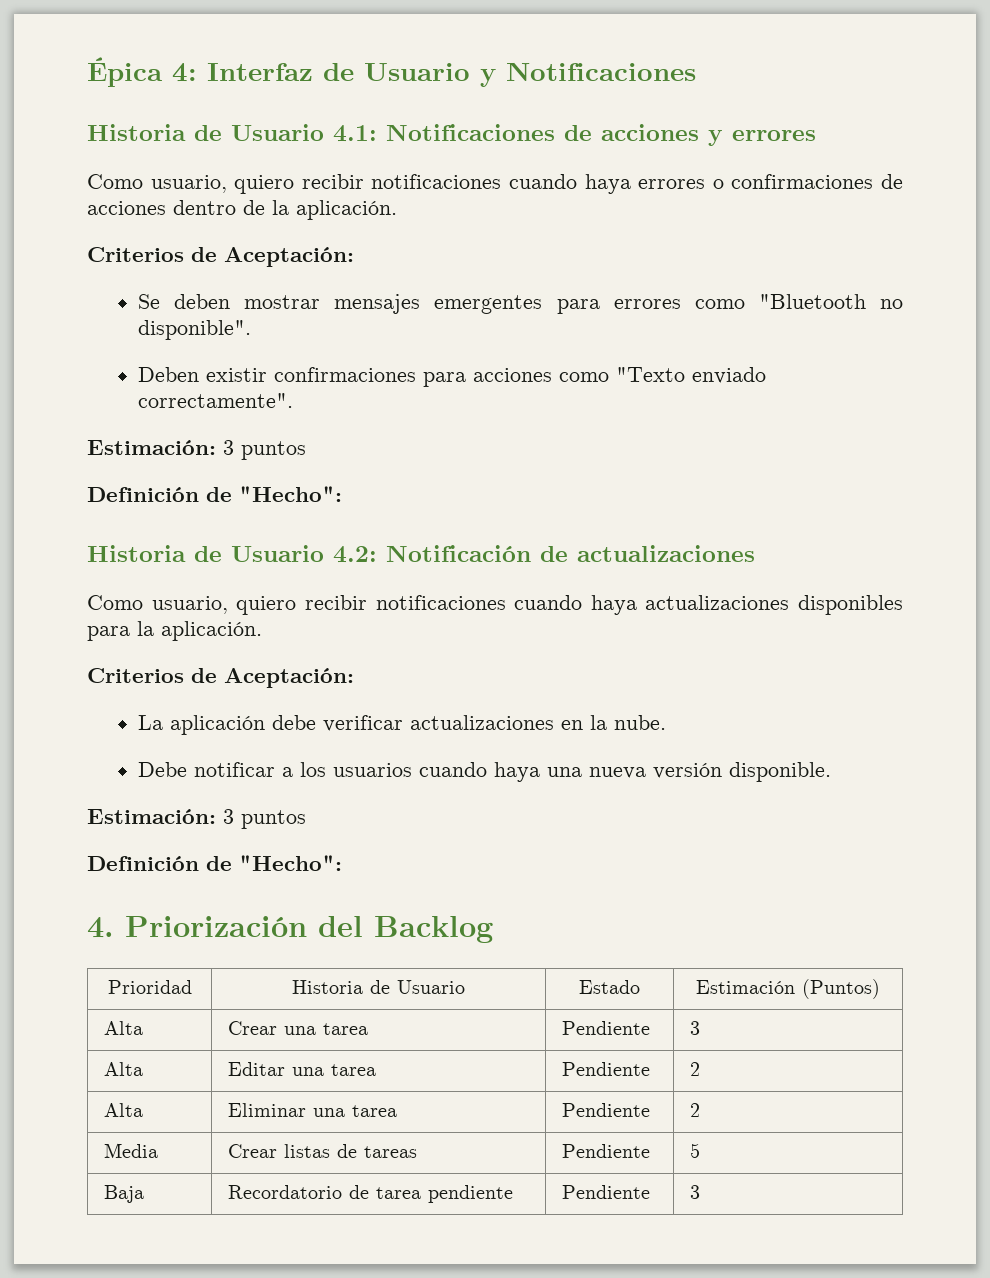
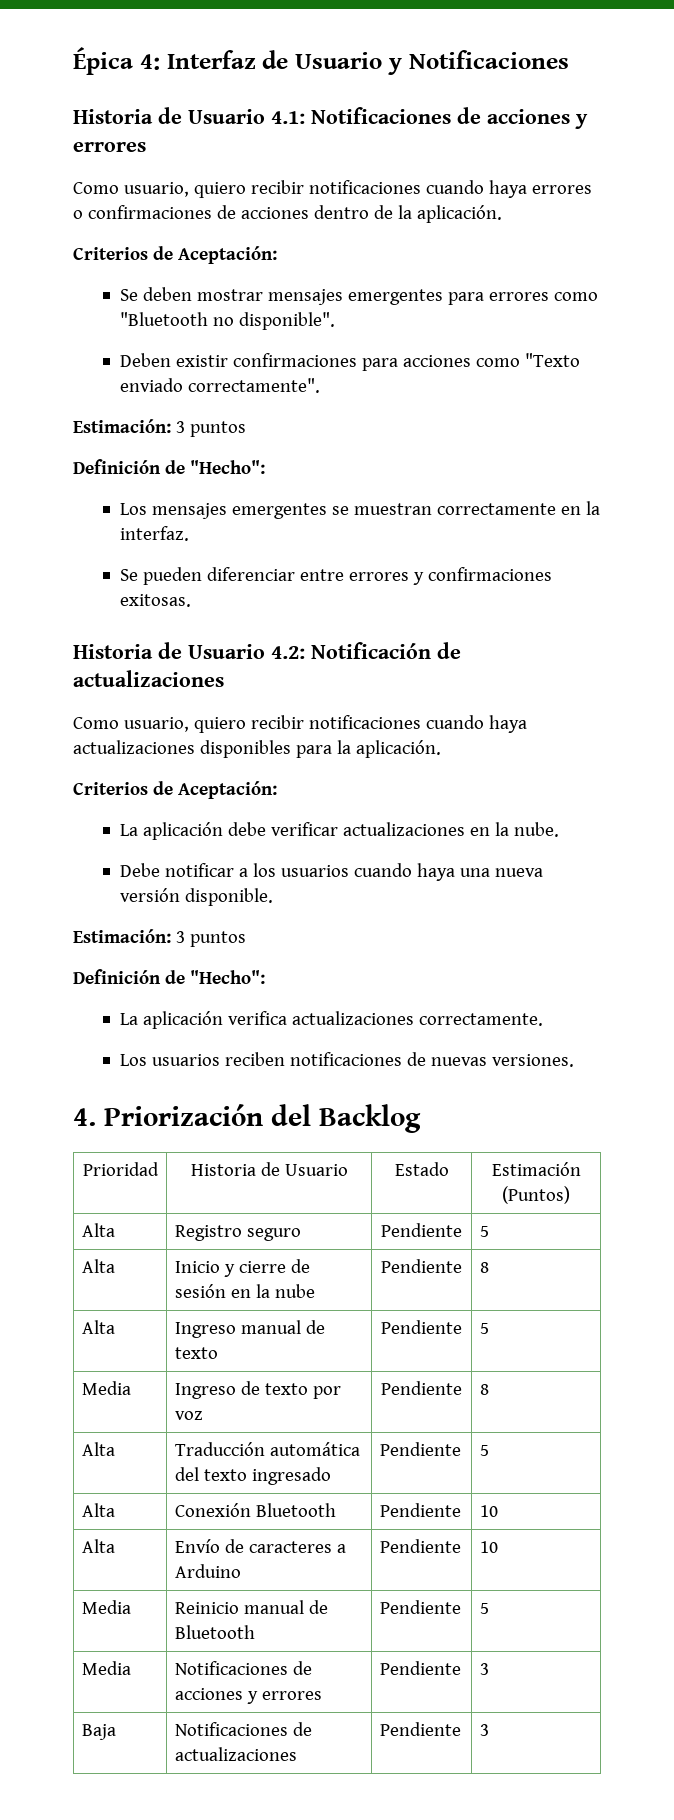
(342, 494) none -> [119,501,600,519] [119,526,189,541] [119,567,552,585] [119,594,191,607] // Los mensajes emergentes se muestran correctamente en la interfaz. // Se pueden diferenciar entre errores y confirmaciones exitosas.
(342, 863) none -> [119,1011,543,1029] [119,1052,574,1067] // La aplicación verifica actualizaciones correctamente. // Los usuarios reciben notificaciones de nuevas versiones.
[227,1021,368,1035] [561,1021,650,1035] [689,1021,700,1035] [103,1062,143,1076] [227,1062,376,1076] [561,1062,650,1076] [689,1062,700,1076] [103,1103,143,1117] [227,1103,397,1117] [561,1103,650,1117] [689,1103,700,1117] [103,1143,158,1158] [227,1144,417,1158] [561,1144,650,1158] [689,1143,700,1158] [103,1185,144,1203] [227,1185,513,1203] Crear una tarea | Pendiente | 3 // Alta | Editar una tarea | Pendiente | 2 // Alta | Eliminar una tarea | Pendiente | 2 // Media | Crear listas de tareas | Pendiente | 5 // Baja | Recordatorio de tarea pendiente -> [174,1225,301,1241] [380,1223,462,1237] [479,1226,489,1237] [81,1259,115,1273] [174,1259,310,1277] [174,1284,315,1298] [380,1259,462,1273] [479,1262,489,1273] [81,1320,115,1334] [174,1320,325,1338] [174,1347,218,1359] [380,1320,462,1334] [479,1323,489,1334] [81,1381,131,1395] [174,1381,341,1399] [174,1411,203,1420] [380,1381,462,1395] [479,1384,489,1395] [81,1442,115,1456] [174,1442,360,1456] [174,1467,331,1485] [379,1442,461,1456] [479,1445,489,1456] [81,1503,115,1517] [174,1503,336,1517] [379,1503,461,1517] [479,1505,498,1517] [81,1539,115,1553] [174,1539,346,1553] [174,1564,241,1578] [379,1539,461,1553] [479,1541,498,1553] [81,1600,131,1614] [174,1600,328,1614] [174,1625,255,1639] [379,1600,461,1614] [479,1603,489,1614] [81,1661,131,1675] [174,1661,312,1675] [174,1688,322,1704] [379,1661,461,1675] [479,1663,489,1675] [81,1724,116,1740] [174,1722,312,1736] [174,1747,297,1761] Registro seguro | Pendiente | 5 // Alta | Inicio y cierre de sesión en la nube | Pendiente | 8 // Alta | Ingreso manual de texto | Pendiente | 5 // Media | Ingreso de texto por voz | Pendiente | 8 // Alta | Traducción automática del texto ingresado | Pendiente | 5 // Alta | Conexión Bluetooth | Pendiente | 10 // Alta | Envío de caracteres a Arduino | Pendiente | 10 // Media | Reinicio manual de Bluetooth | Pendiente | 5 // Media | Notificaciones de acciones y errores | Pendiente | 3 // Baja | Notificaciones de actualizaciones

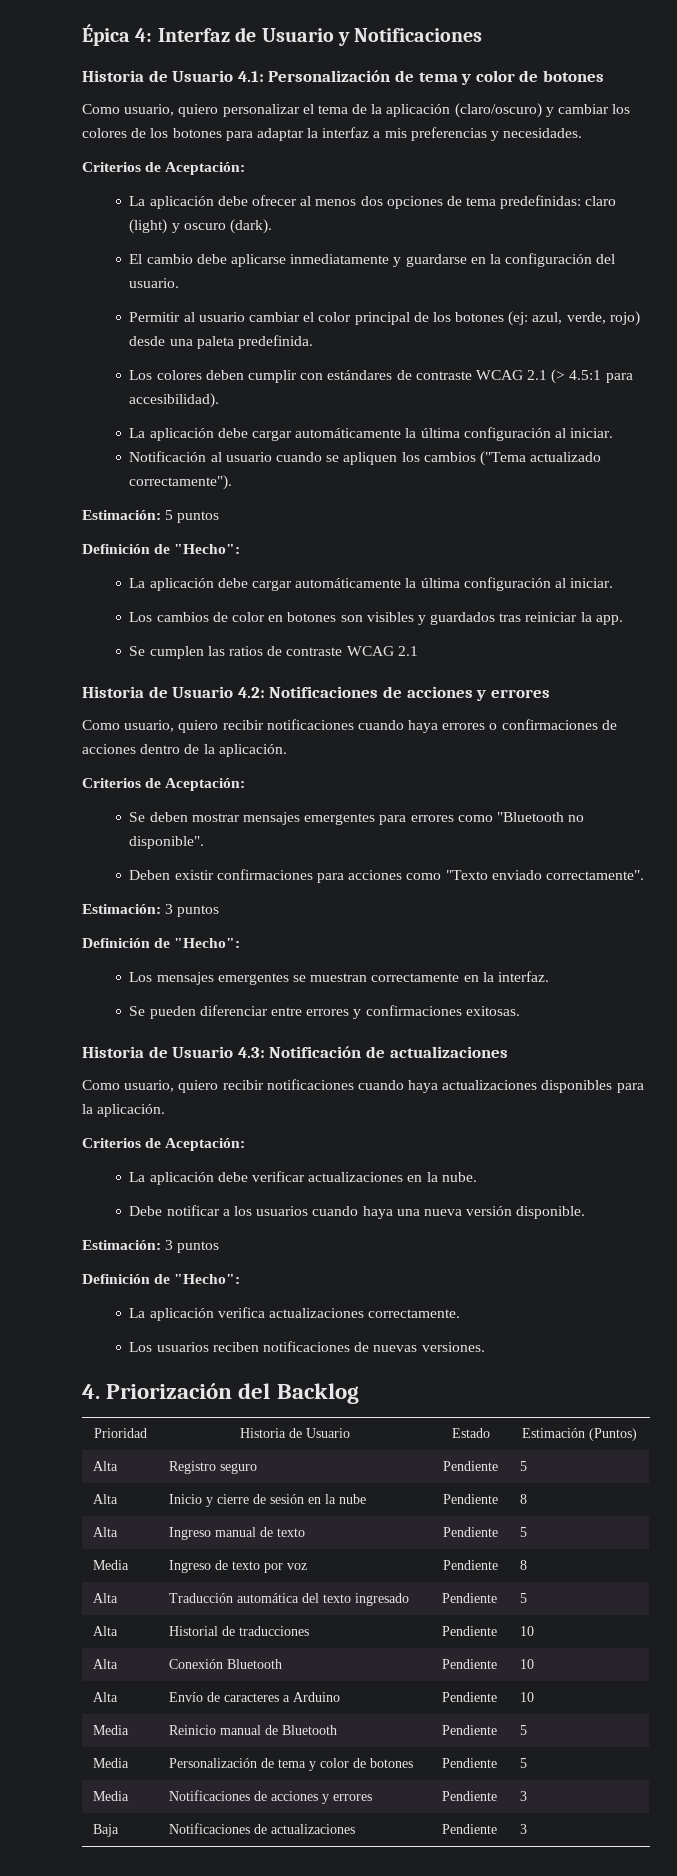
(305, 117) none -> [268,70,604,85] [82,103,631,118] [82,127,583,141] [82,162,246,175] [129,195,617,209] [129,219,273,234] [129,253,616,267] [129,278,180,288] [129,311,640,326] [129,335,314,349] [129,369,633,384] [129,393,220,408] [129,427,614,441] [129,451,602,466] [129,475,233,490] [82,510,220,523] [82,544,241,554] [129,577,614,591] [129,612,623,625] [129,646,418,659] [82,686,265,698] Personalización de tema y color de botones // Como usuario, quiero personalizar el tema de la aplicación (claro/oscuro) y cambiar los colores de los botones para adaptar la interfaz a mis preferencias y necesidades. // Criterios de Aceptación: // La aplicación debe ofrecer al menos dos opciones de tema predefinidas: claro (light) y oscuro (dark). // El cambio debe aplicarse inmediatamente y guardarse en la configuración del usuario. // Permitir al usuario cambiar el color principal de los botones (ej: azul, verde, rojo) desde una paleta predefinida. // Los colores deben cumplir con estándares de contraste WCAG 2.1 (> 4.5:1 para accesibilidad). // La aplicación debe cargar automáticamente la última configuración al iniciar. // Notificación al usuario cuando se apliquen los cambios ("Tema actualizado correctamente"). // Estimación: 5 puntos // Definición de "Hecho": // La aplicación debe cargar automáticamente la última configuración al iniciar. // Los cambios de color en botones son visibles y guardados tras reiniciar la app. // Se cumplen las ratios de contraste WCAG 2.1 // Historia de Usuario 4.2:
[271,646,305,659] 4.2: -> [237,1047,265,1058] 4.3:
(489, 1450) none -> [92,1626,118,1636] [168,1626,309,1636] [441,1626,497,1636] [519,1626,534,1636] // Alta | Historial de traducciones | Pendiente | 10
(489, 1608) none -> [92,1758,129,1768] [168,1758,413,1771] [441,1758,497,1768] [519,1758,527,1768] // Media | Personalización de tema y color de botones | Pendiente | 5

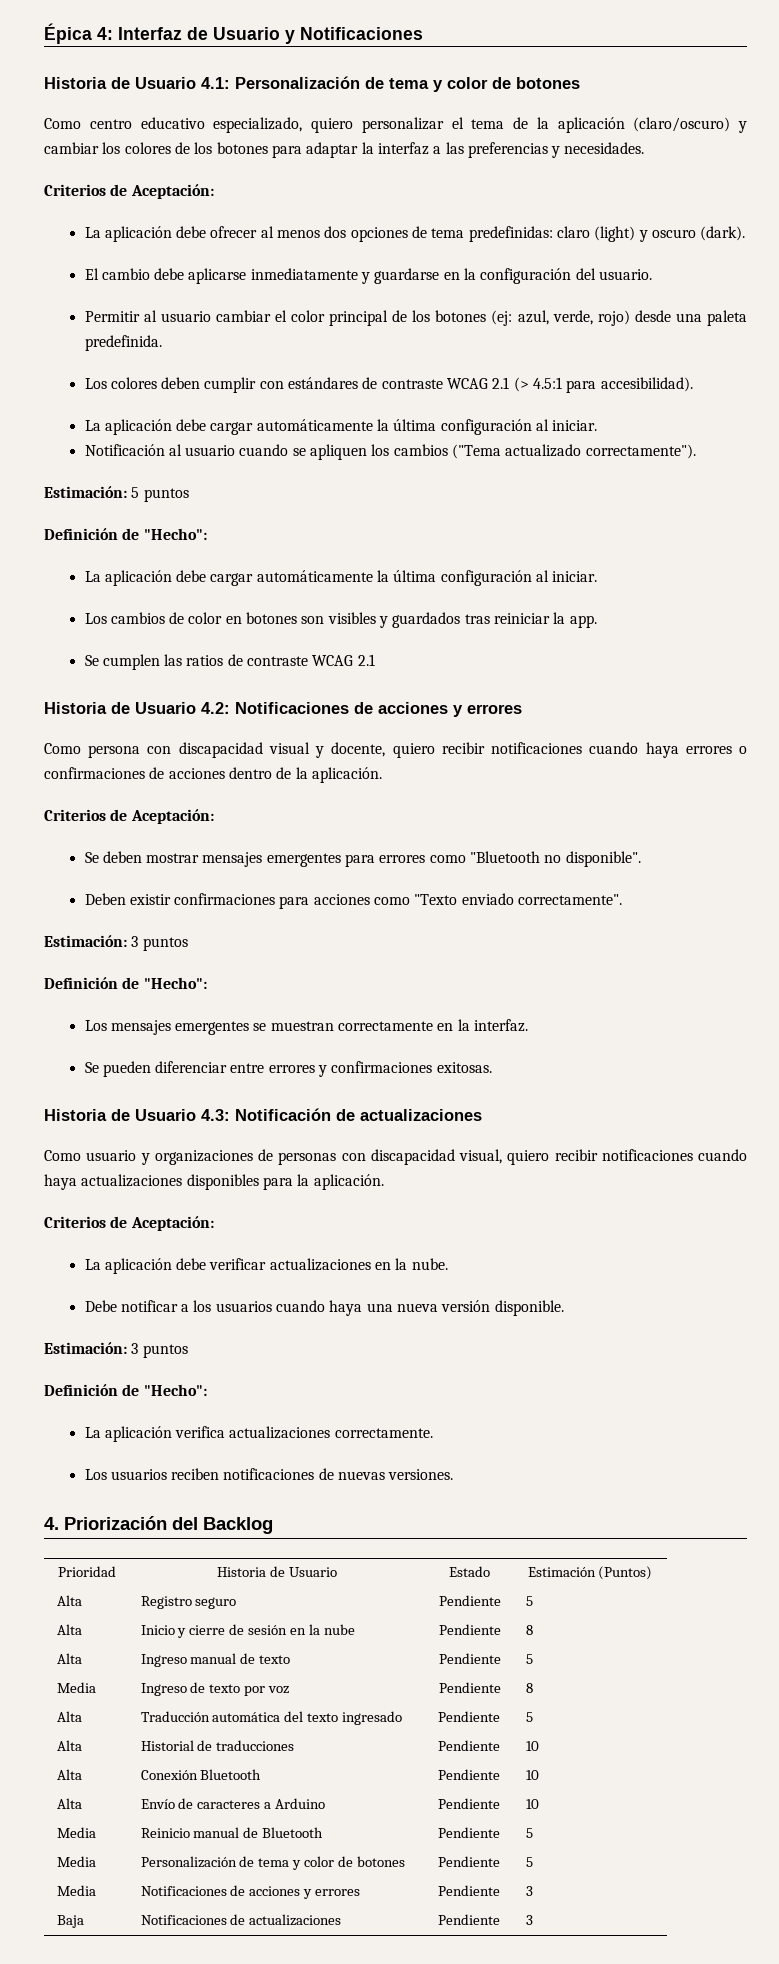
[124,104,175,116] usuario, -> [89,117,303,133] centro educativo especializado,
[384,128,407,138] mis -> [445,142,464,154] las
[124,720,175,732] usuario, -> [88,742,386,758] persona con discapacidad visual y docente,
[124,1080,175,1092] usuario, -> [86,1149,502,1165] usuario y organizaciones de personas con discapacidad visual,

